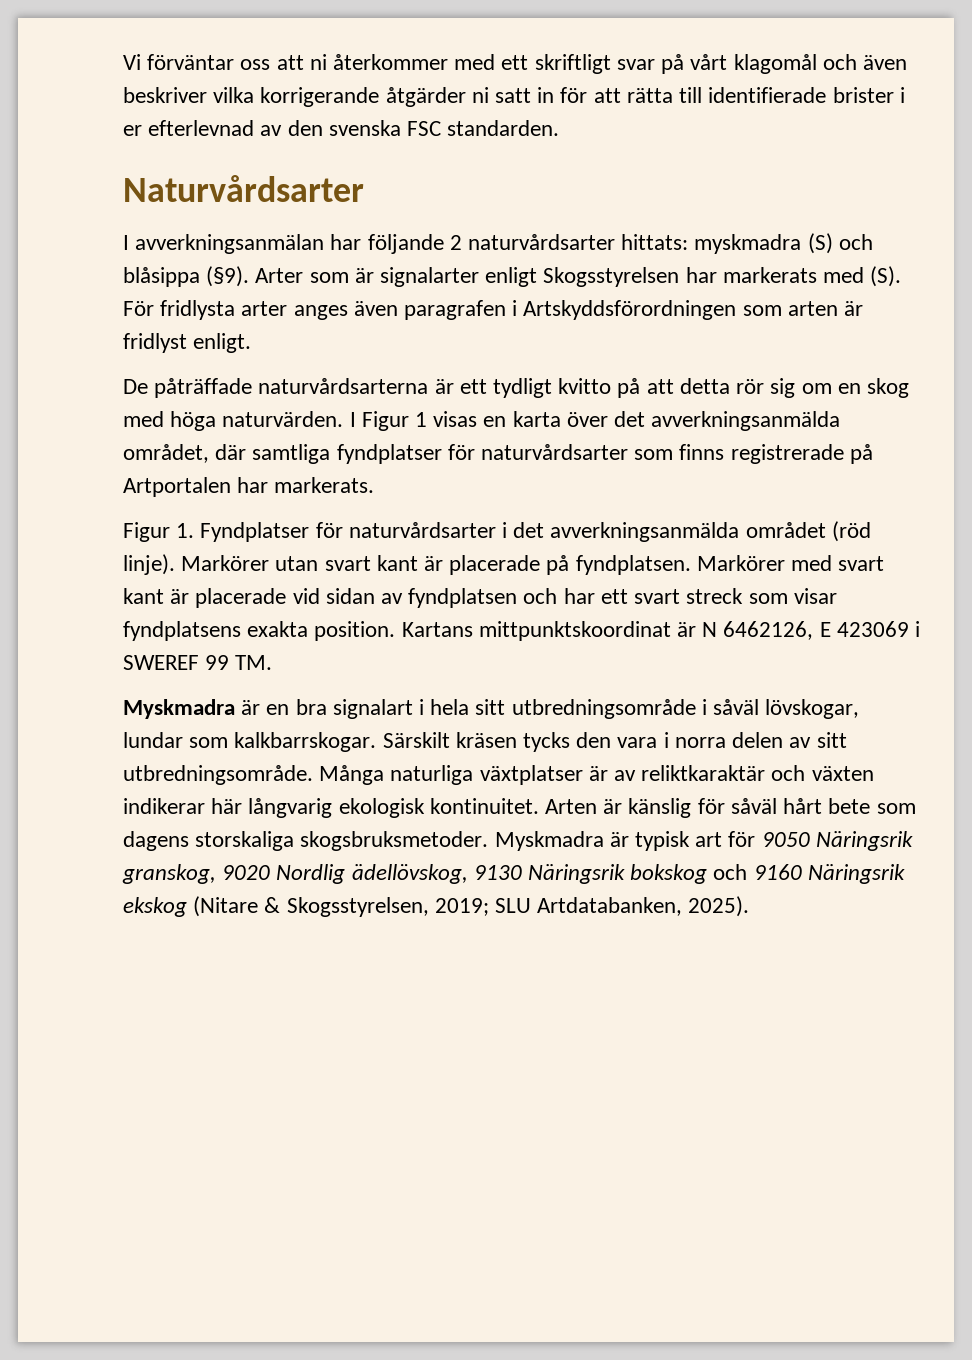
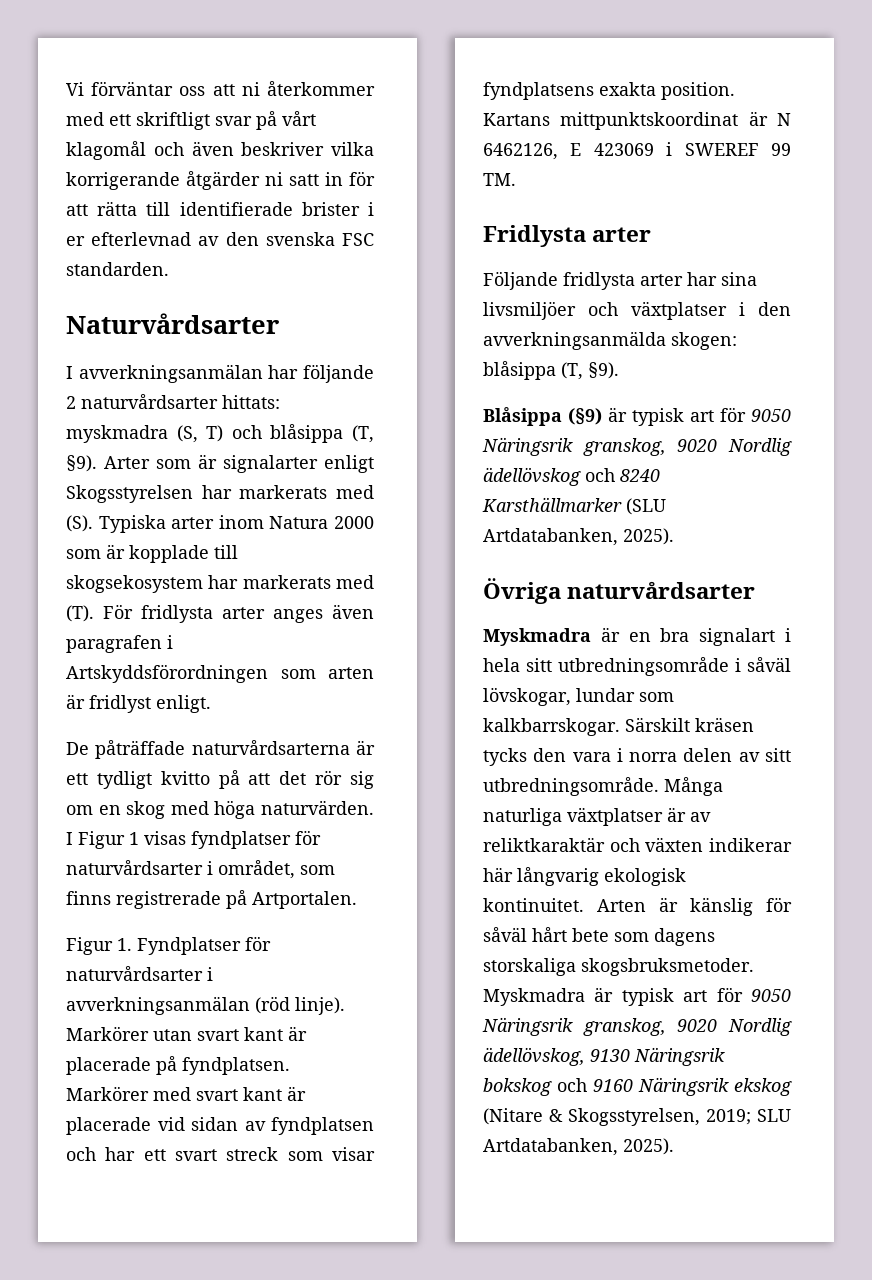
[807,233,873,254] [123,266,250,287] (S) och blåsippa (§9). -> [176,424,374,443] [66,455,97,472] (S, T) och blåsippa (T, §9).
(902, 276) none -> [98,515,374,533] [66,544,238,563] [66,575,374,593] [66,605,94,622] Typiska arter inom Natura 2000 som är kopplade till skogsekosystem har markerats med (T).
[679,378,730,394] detta -> [279,771,307,785] det
[483,411,841,431] [123,444,331,464] en karta över det avverkningsanmälda området, där samtliga -> (186, 838) none
(629, 452) none -> [207,860,295,879] i området,
[123,477,375,497] Artportalen har markerats. -> [252,891,357,909] Artportalen.
[513,522,826,542] det avverkningsanmälda området -> [66,996,250,1015] avverkningsanmälan
(273, 662) none -> [483,225,652,247] [483,271,757,290] [483,301,791,320] [483,331,737,350] [483,361,619,380] [483,407,791,426] [482,437,792,456] [483,467,660,486] [482,497,666,515] [483,528,674,546] [483,578,756,604] // Fridlysta arter // Följande fridlysta arter har sina livsmiljöer och växtplatser i den avverkningsanmälda skogen: blåsippa (T, §9). // Blåsippa (§9) är typisk art för 9050 Näringsrik granskog, 9020 Nordlig ädellövskog och 8240 Karsthällmarker (SLU Artdatabanken, 2025). // Övriga naturvårdsarter

